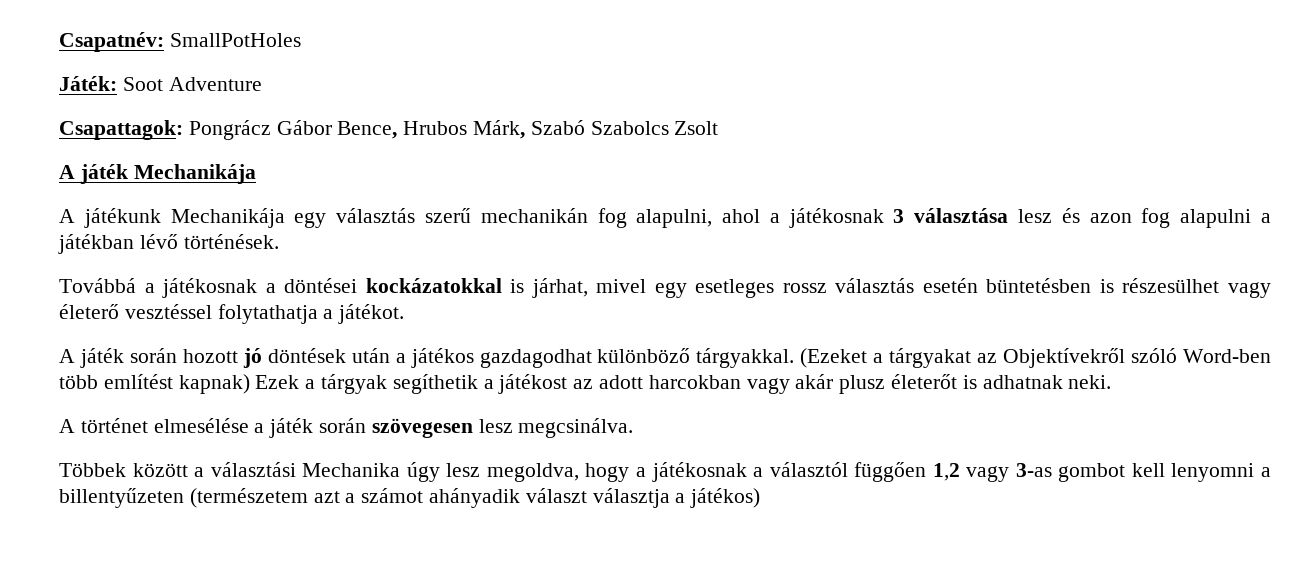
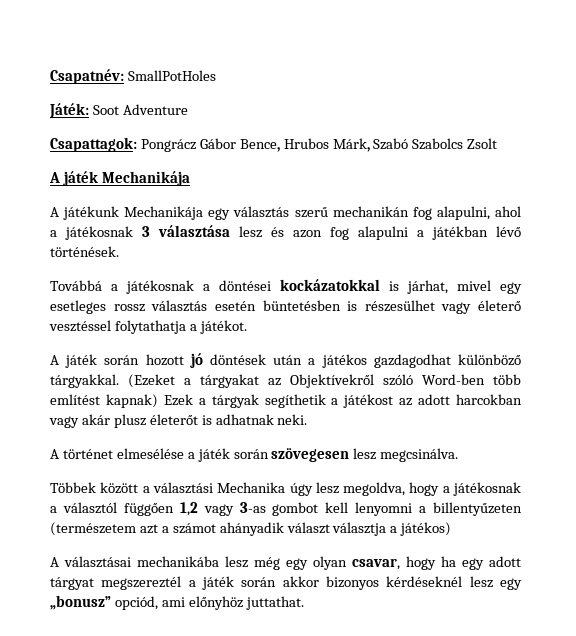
(761, 498) none -> [50,556,521,570] [50,576,522,590] [50,595,304,610] // A választásai mechanikába lesz még egy olyan csavar, hogy ha egy adott tárgyat megszereztél a játék során akkor bizonyos kérdéseknél lesz egy „bonusz” opciód, ami előnyhöz juttathat.

